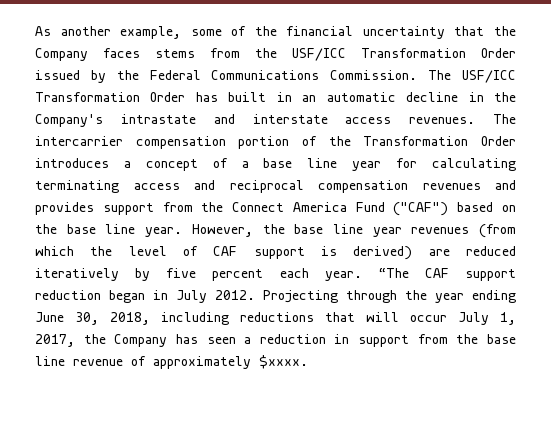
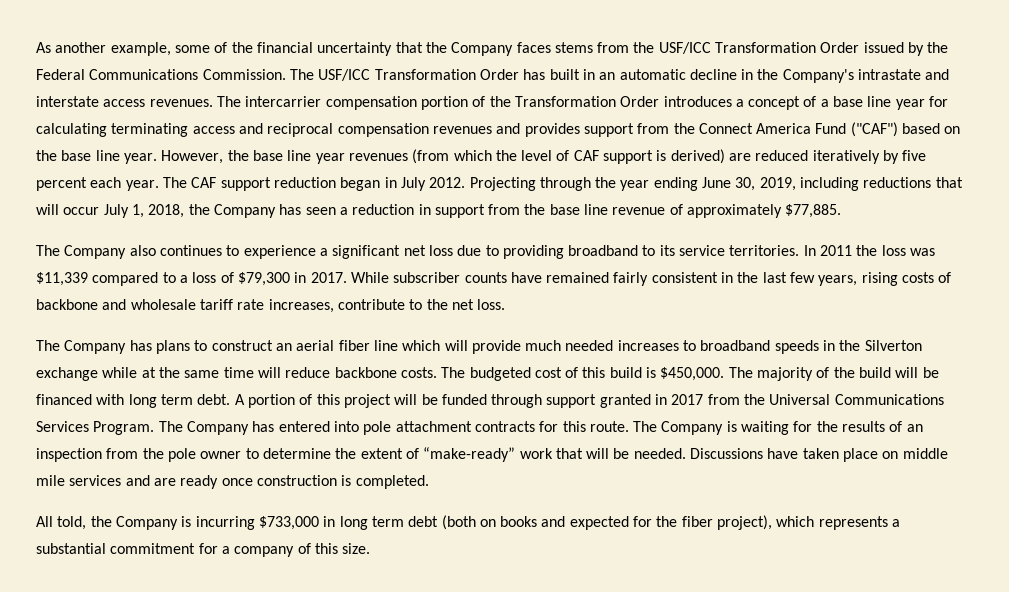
[377,268,409,278] “The -> [162,177,187,188] The
[110,312,150,325] 2018, -> [759,177,796,191] 2019,
[35,334,75,347] 2017, -> [148,204,185,218] 2018,
[259,355,308,369] $xxxx. -> [785,204,842,218] [36,245,936,259] [36,272,952,286] [36,299,506,313] [36,340,922,354] [36,367,939,381] [36,394,944,408] [36,421,923,435] [36,447,948,462] [36,475,429,489] [36,515,901,530] [36,543,371,557] $77,885. // The Company also continues to experience a significant net loss due to providing broadband to its service territories. In 2011 the loss was $11,339 compared to a loss of $79,300 in 2017. While subscriber counts have remained fairly consistent in the last few years, rising costs of backbone and wholesale tariff rate increases, contribute to the net loss. // The Company has plans to construct an aerial fiber line which will provide much needed increases to broadband speeds in the Silverton exchange while at the same time will reduce backbone costs. The budgeted cost of this build is $450,000. The majority of the build will be financed with long term debt. A portion of this project will be funded through support granted in 2017 from the Universal Communications Services Program. The Company has entered into pole attachment contracts for this route. The Company is waiting for the results of an inspection from the pole owner to determine the extent of “make-ready” work that will be needed. Discussions have taken place on middle mile services and are ready once construction is completed. // All told, the Company is incurring $733,000 in long term debt (both on books and expected for the fiber project), which represents a substantial commitment for a company of this size.

